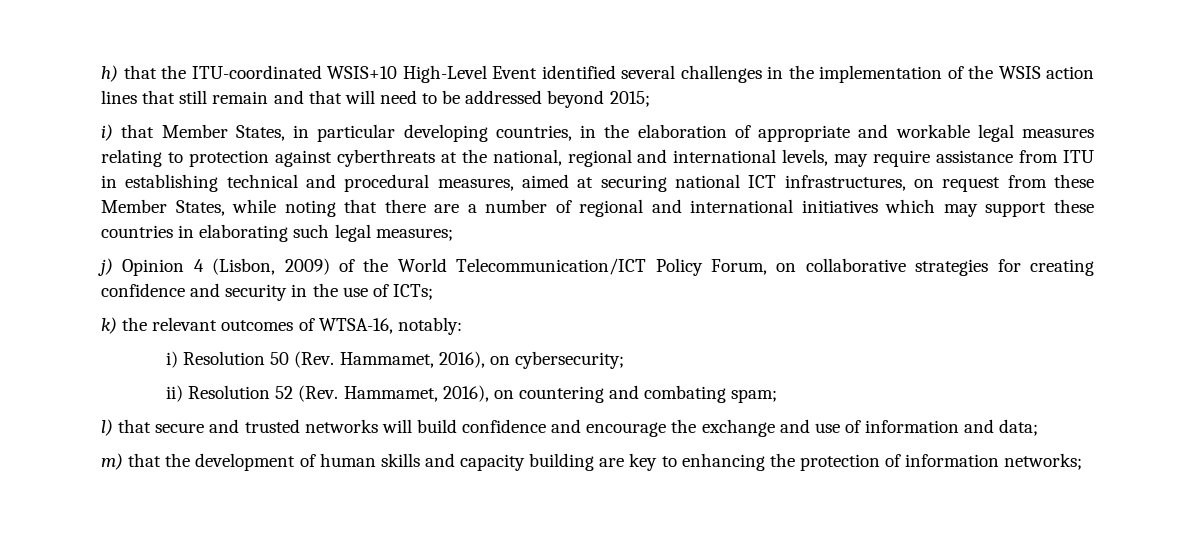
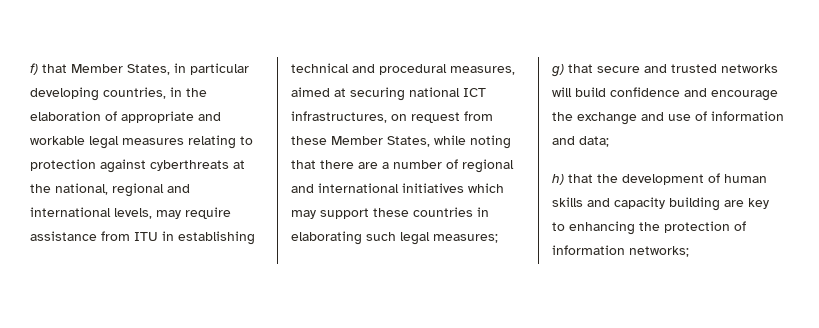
[101,65,1094,83] [101,90,650,108] [101,124,113,141] h) that the ITU-coordinated WSIS+10 High-Level Event identified several challenges in the implementation of the WSIS action lines that still remain and that will need to be addressed beyond 2015; // i) -> [30,63,38,75] f)
[98,258,1094,276] [101,283,433,301] [101,317,462,335] [166,351,624,369] [166,385,778,403] [101,419,113,436] j) Opinion 4 (Lisbon, 2009) of the World Telecommunication/ICT Policy Forum, on collaborative strategies for creating confidence and security in the use of ICTs; // k) the relevant outcomes of WTSA-16, notably: // i) Resolution 50 (Rev. Hammamet, 2016), on cybersecurity; // ii) Resolution 52 (Rev. Hammamet, 2016), on countering and combating spam; // l) -> [551,64,564,77] g)
[101,453,123,470] m) -> [552,174,564,185] h)

